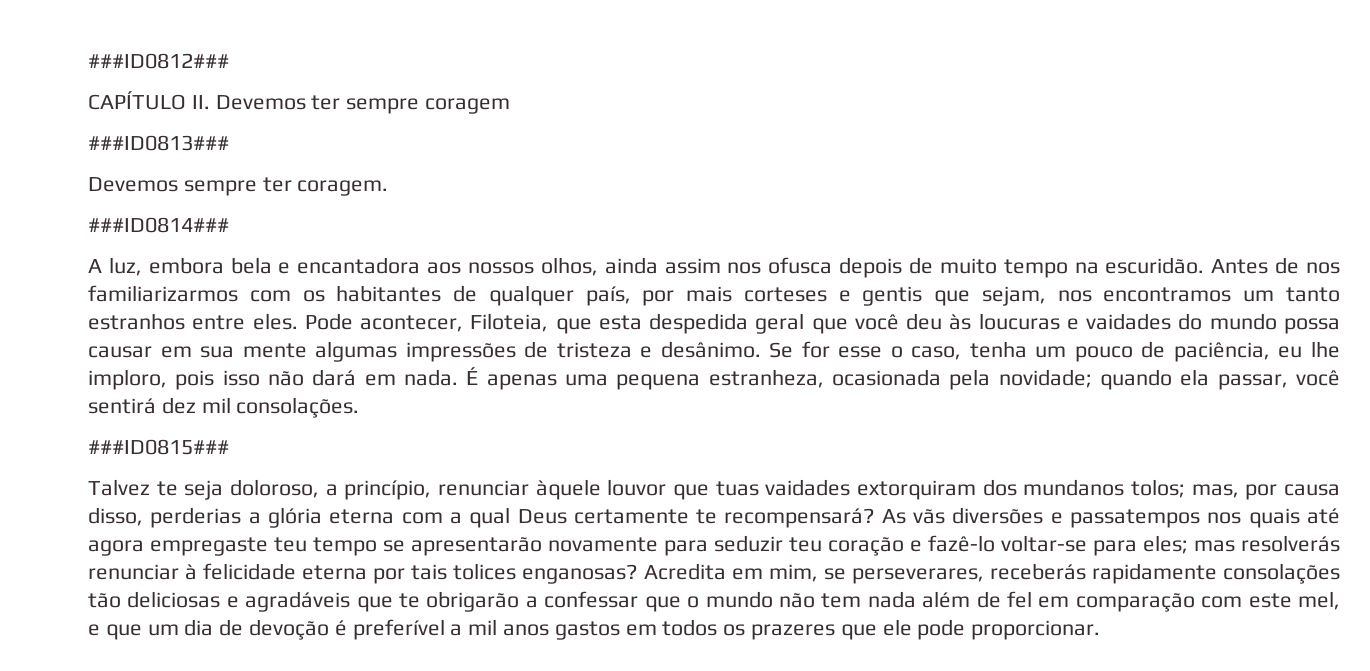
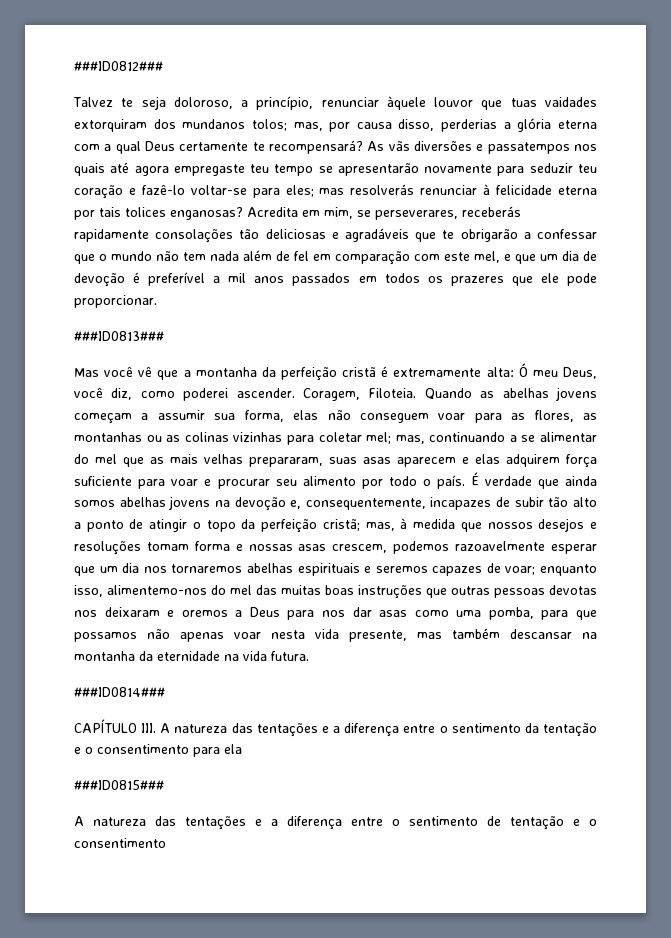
[88,91,511,114] [88,135,229,151] [88,177,389,196] [88,217,229,233] [88,257,1341,278] [88,285,1340,306] [88,313,1341,334] [88,341,1341,362] [88,367,1340,390] [88,397,360,418] [88,439,229,455] // CAPÍTULO II. Devemos ter sempre coragem // ###ID0813### // Devemos sempre ter coragem. // ###ID0814### // A luz, embora bela e encantadora aos nossos olhos, ainda assim nos ofusca depois de muito tempo na escuridão. Antes de nos familiarizarmos com os habitantes de qualquer país, por mais corteses e gentis que sejam, nos encontramos um tanto estranhos entre eles. Pode acontecer, Filoteia, que esta despedida geral que você deu às loucuras e vaidades do mundo possa causar em sua mente algumas impressões de tristeza e desânimo. Se for esse o caso, tenha um pouco de paciência, eu lhe imploro, pois isso não dará em nada. É apenas uma pequena estranheza, ocasionada pela novidade; quando ela passar, você sentirá dez mil consolações. // ###ID0815### -> (163, 66) none
[554,621,620,640] gastos -> [292,273,351,286] passados
(1101, 630) none -> [74,331,164,341] [74,363,598,381] [74,387,597,401] [74,410,598,424] [74,432,597,445] [74,454,597,468] [74,472,598,489] [74,496,597,511] [74,518,597,533] [74,541,597,555] [74,563,597,576] [74,585,597,599] [74,607,597,620] [74,628,597,642] [74,651,309,661] [74,687,165,697] [74,719,597,737] [74,744,242,757] [74,780,164,790] [74,816,597,830] [74,838,166,848] // ###ID0813### // Mas você vê que a montanha da perfeição cristã é extremamente alta: Ó meu Deus, você diz, como poderei ascender. Coragem, Filoteia. Quando as abelhas jovens começam a assumir sua forma, elas não conseguem voar para as flores, as montanhas ou as colinas vizinhas para coletar mel; mas, continuando a se alimentar do mel que as mais velhas prepararam, suas asas aparecem e elas adquirem força suficiente para voar e procurar seu alimento por todo o país. É verdade que ainda somos abelhas jovens na devoção e, consequentemente, incapazes de subir tão alto a ponto de atingir o topo da perfeição cristã; mas, à medida que nossos desejos e resoluções tomam forma e nossas asas crescem, podemos razoavelmente esperar que um dia nos tornaremos abelhas espirituais e seremos capazes de voar; enquanto isso, alimentemo-nos do mel das muitas boas instruções que outras pessoas devotas nos deixaram e oremos a Deus para nos dar asas como uma pomba, para que possamos não apenas voar nesta vida presente, mas também descansar na montanha da eternidade na vida futura. // ###ID0814### // CAPÍTULO III. A natureza das tentações e a diferença entre o sentimento da tentação e o consentimento para ela // ###ID0815### // A natureza das tentações e a diferença entre o sentimento de tentação e o consentimento

